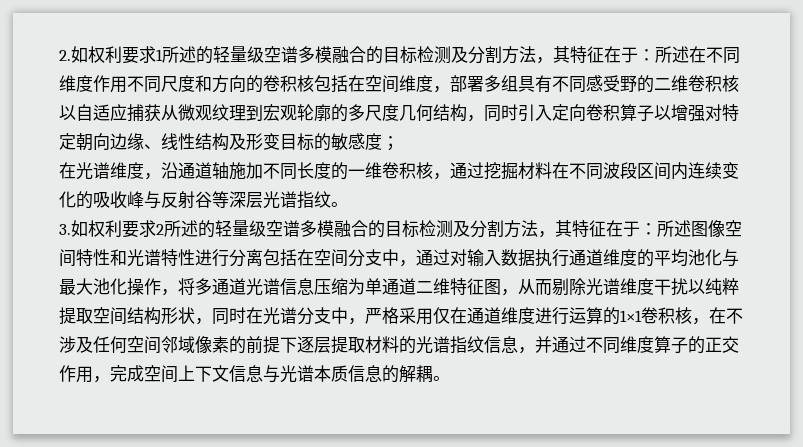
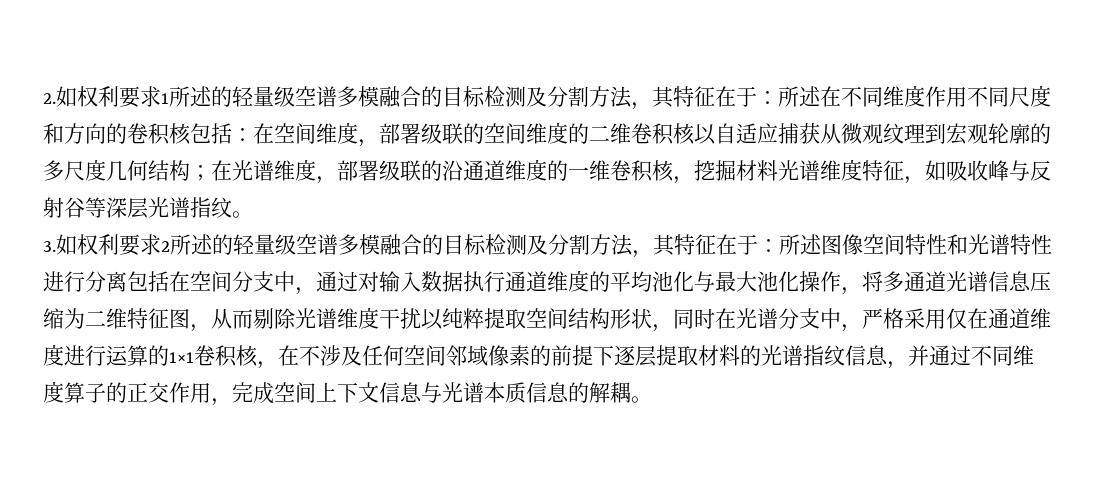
(348, 83) none -> [232,127,253,141] ：
[484,75,637,93] 多组具有不同感受野 -> [421,122,568,144] 级联的空间维度
[467,104,739,122] [59,133,382,151] ，同时引入定向卷积算子以增强对特定朝向边缘、线性结构及形变目标的敏感度 -> (190, 170) none
(399, 143) // -> (211, 173) none
[161,162,314,180] 沿通道轴施加不同长 -> [337,160,526,181] 部署级联的沿通道维
[450,162,484,179] 通过 -> (694, 180) none
[552,162,739,180] [59,191,93,209] 在不同波段区间内连续变化的 -> [778,159,946,184] 光谱维度特征，如
[365,278,416,295] 单通道 -> (85, 318) none

